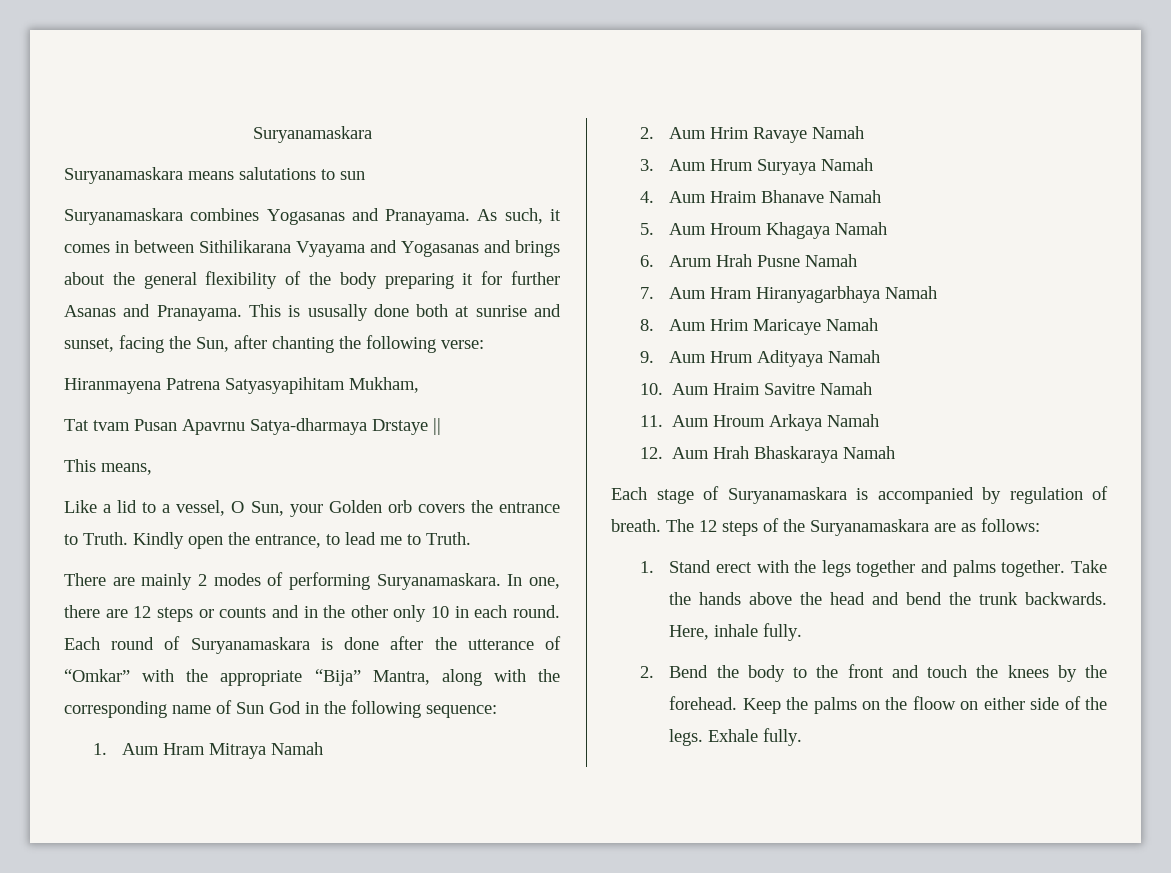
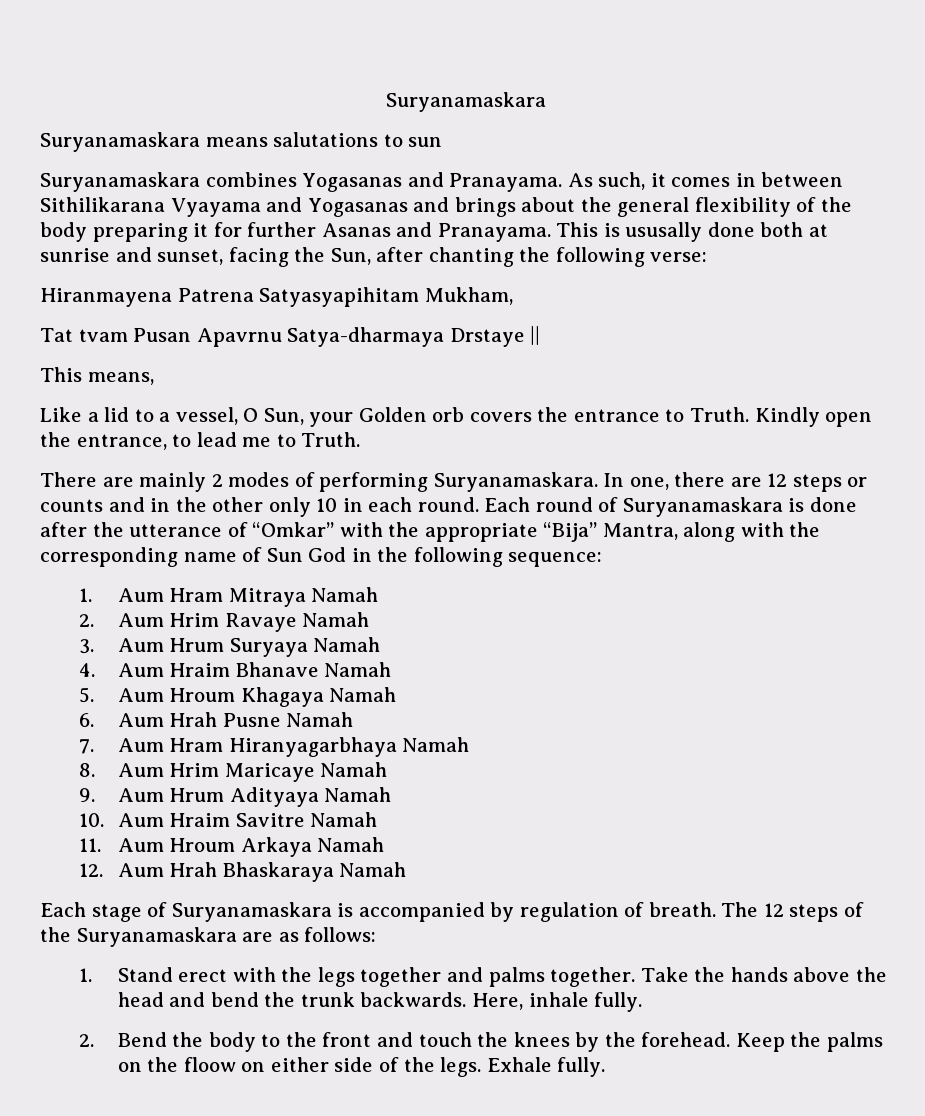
[669,255,713,267] Arum -> [117,713,164,727] Aum

